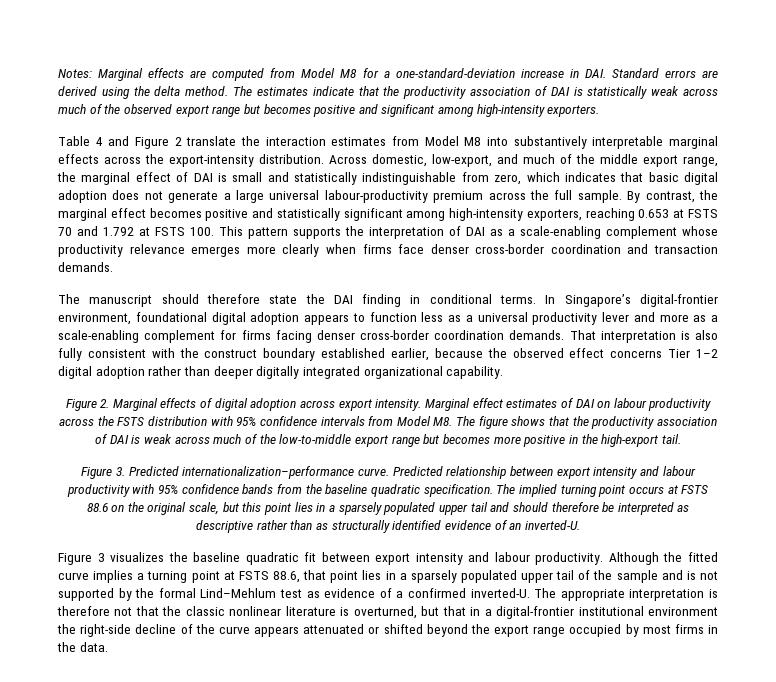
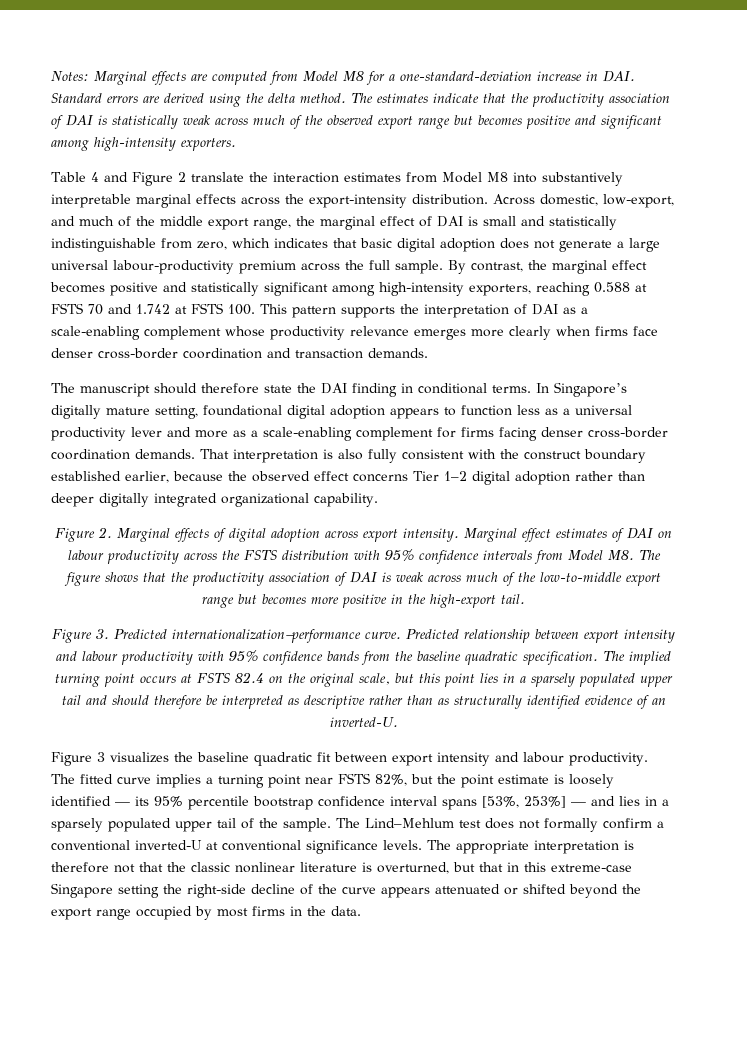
[638,209,670,218] 0.653 -> [594,282,630,293] 0.588
[103,227,134,236] 1.792 -> [136,304,170,314] 1.742
[640,294,719,307] [58,313,131,325] digital-frontier environment, -> [51,405,198,419] digitally mature setting,
[86,503,108,512] 88.6 -> [234,672,264,683] 82.4
[608,552,683,565] Although the -> [51,774,75,784] The
[223,570,359,583] at FSTS 88.6, that point -> [305,773,614,788] [51,796,615,810] near FSTS 82%, but the point estimate is loosely identified — its 95% percentile bootstrap confidence interval spans [53%, 253%] — and
[616,570,718,583] [58,588,530,601] sample and is not supported by the formal Lind–Mehlum test as evidence of a confirmed inverted-U. -> [283,818,664,832] [51,840,422,854] sample. The Lind–Mehlum test does not formally confirm a conventional inverted-U at conventional significance levels.
[484,606,719,619] a digital-frontier institutional environment -> [524,862,632,872] [51,883,159,898] this extreme-case Singapore setting

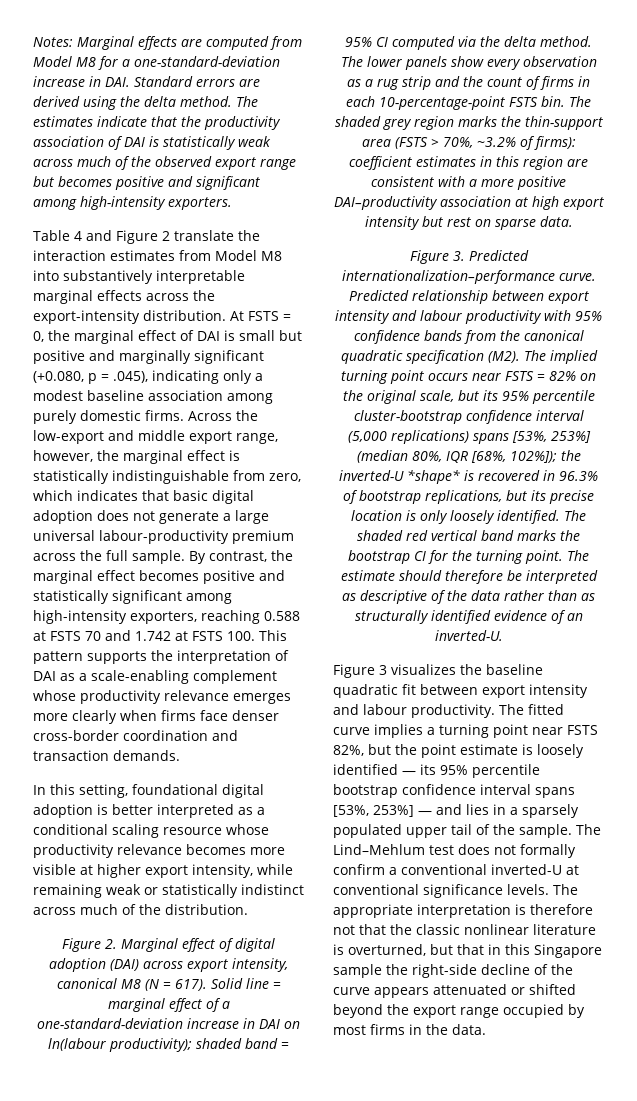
[493,194,674,208] [51,216,291,230] Across domestic, low-export, and much of the middle export range, -> [230,311,291,321] [33,331,44,342] At FSTS = 0,
[521,216,545,226] and -> [279,330,302,341] [33,350,264,364] [33,370,263,384] [33,390,273,404] [33,410,258,424] [33,430,278,444] [33,450,240,464] but positive and marginally significant (+0.080, p = .045), indicating only a modest baseline association among purely domestic firms. Across the low-export and middle export range, however, the marginal effect is
[51,382,627,397] [51,405,632,419] [51,427,668,441] [51,449,646,463] [51,471,645,485] [51,493,378,507] The manuscript should therefore state the DAI finding in conditional terms. In Singapore’s digitally mature setting, foundational digital adoption appears to function less as a universal productivity lever and more as a scale-enabling complement for firms facing denser cross-border coordination demands. That interpretation is also fully consistent with the construct boundary established earlier, because the observed effect concerns Tier 1–2 digital adoption rather than deeper digitally integrated organizational capability. -> [33,784,264,798] [33,804,265,818] [33,824,269,838] [33,844,285,858] [33,864,293,878] [33,884,304,898] [33,904,248,915] In this setting, foundational digital adoption is better interpreted as a conditional scaling resource whose productivity relevance becomes more visible at higher export intensity, while remaining weak or statistically indistinct across much of the distribution.
[174,528,209,542] effects -> [182,938,215,952] effect
(320, 535) none -> [110,959,139,971] (DAI)
[402,528,673,542] [67,549,661,564] [63,572,661,586] [202,594,525,608] intensity. Marginal effect estimates of DAI on labour productivity across the FSTS distribution with 95% confidence intervals from Model M8. The figure shows that the productivity association of DAI is weak across much of the low-to-middle export range but becomes more positive in the high-export tail. -> [232,958,288,972] [56,978,281,991] [107,998,230,1012] [37,1018,300,1029] [48,1038,289,1052] [345,36,592,50] [340,56,597,70] [347,76,590,90] [346,96,591,110] [334,116,603,130] [361,136,576,150] [349,156,588,170] [371,176,566,190] [333,196,604,210] [364,216,573,230] intensity, canonical M8 (N = 617). Solid line = marginal effect of a one-standard-deviation increase in DAI on ln(labour productivity); shaded band = 95% CI computed via the delta method. The lower panels show every observation as a rug strip and the count of firms in each 10-percentage-point FSTS bin. The shaded grey region marks the thin-support area (FSTS > 70%, ~3.2% of firms): coefficient estimates in this region are consistent with a more positive DAI–productivity association at high export intensity but rest on sparse data.
[417,651,598,665] baseline quadratic specification. -> [523,330,584,341] [340,350,520,364] canonical quadratic specification (M2).
[181,672,264,683] at FSTS 82.4 -> [472,371,576,381] near FSTS = 82%
[418,673,673,687] [61,695,107,705] this point lies in a sparsely populated upper tail and -> [482,390,595,404] [353,410,584,424] [347,430,591,444] [356,450,581,463] [339,470,598,484] [343,490,594,504] [351,510,586,524] [357,530,580,541] [348,550,589,564] [340,570,395,581] its 95% percentile cluster-bootstrap confidence interval (5,000 replications) spans [53%, 253%] (median 80%, IQR [68%, 102%]); the inverted-U *shape* is recovered in 96.3% of bootstrap replications, but its precise location is only loosely identified. The shaded red vertical band marks the bootstrap CI for the turning point. The estimate
(365, 702) none -> [431,590,500,604] of the data
[551,864,632,872] [51,883,159,898] extreme-case Singapore setting -> [534,944,602,958] [333,964,382,978] Singapore sample

